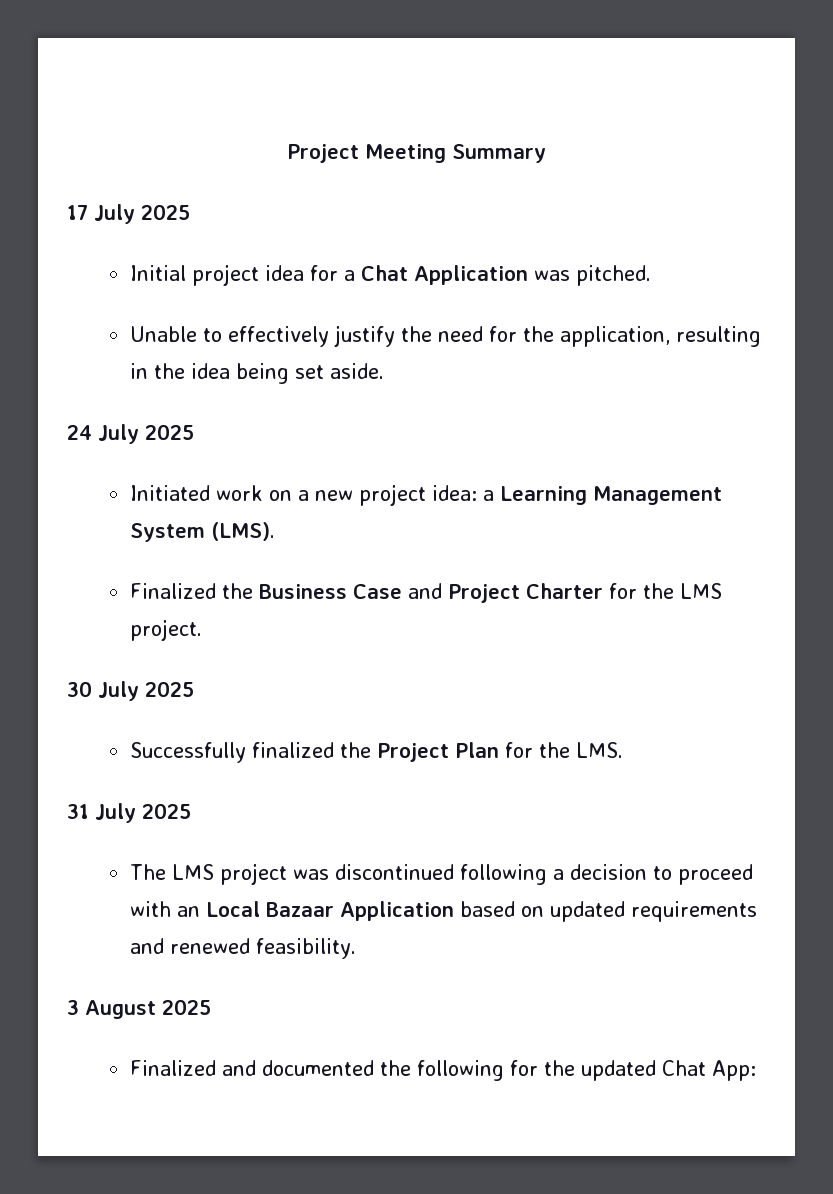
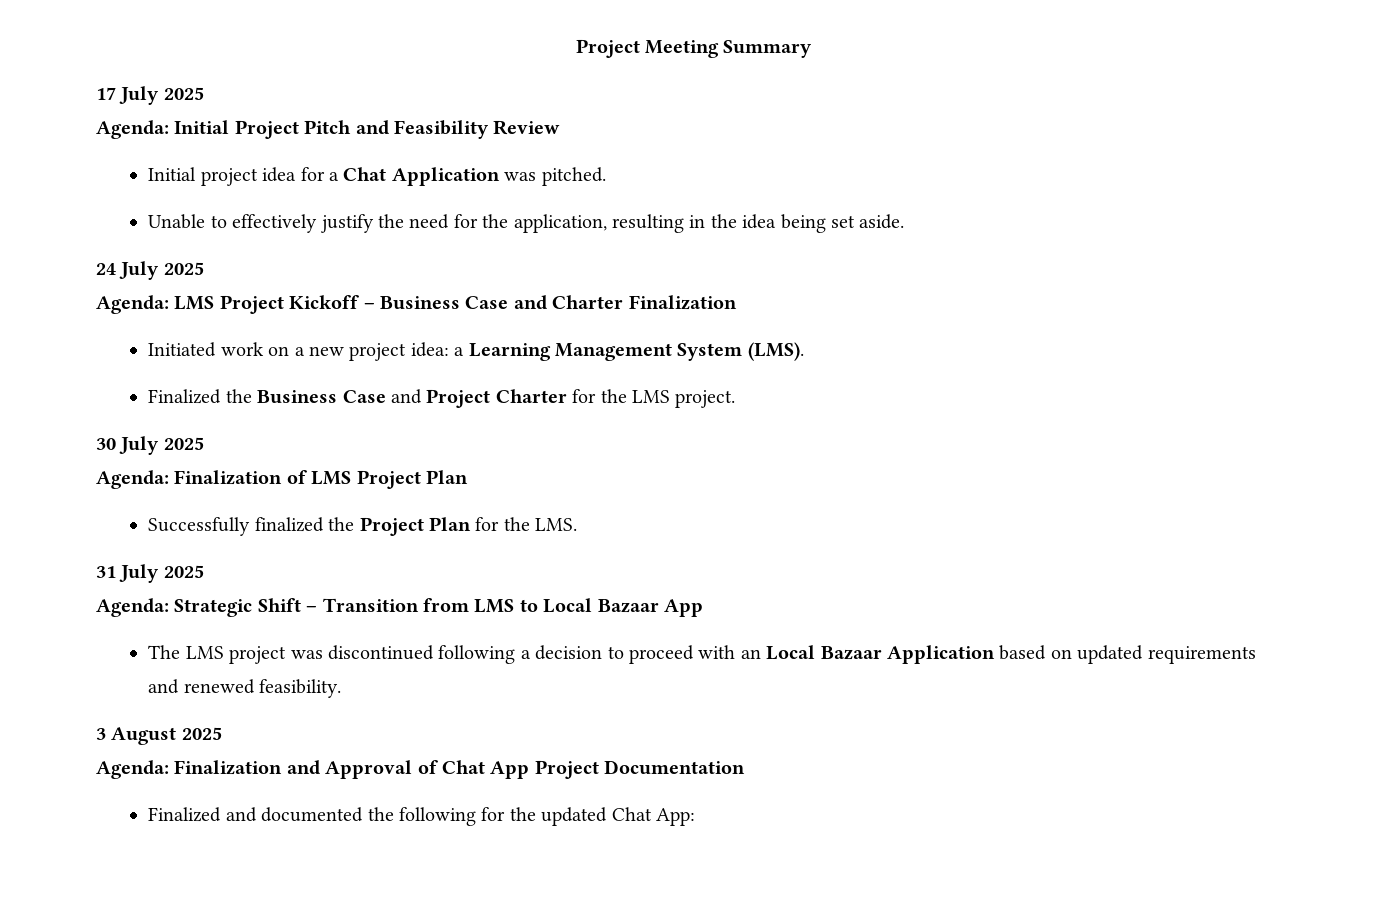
(190, 212) none -> [96,120,561,139] // Agenda: Initial Project Pitch and Feasibility Review
(194, 432) none -> [96,295,737,314] // Agenda: LMS Project Kickoff – Business Case and Charter Finalization
(194, 689) none -> [96,470,468,489] // Agenda: Finalization of LMS Project Plan
(191, 811) none -> [96,598,703,617] // Agenda: Strategic Shift – Transition from LMS to Local Bazaar App
(211, 1007) none -> [96,760,746,779] // Agenda: Finalization and Approval of Chat App Project Documentation

